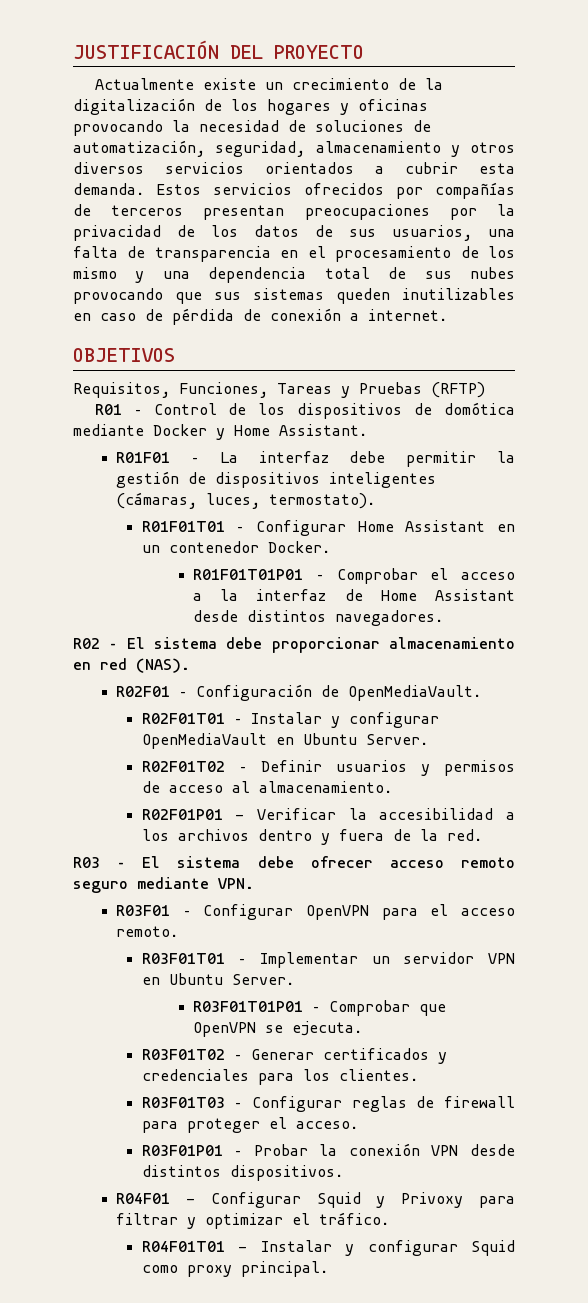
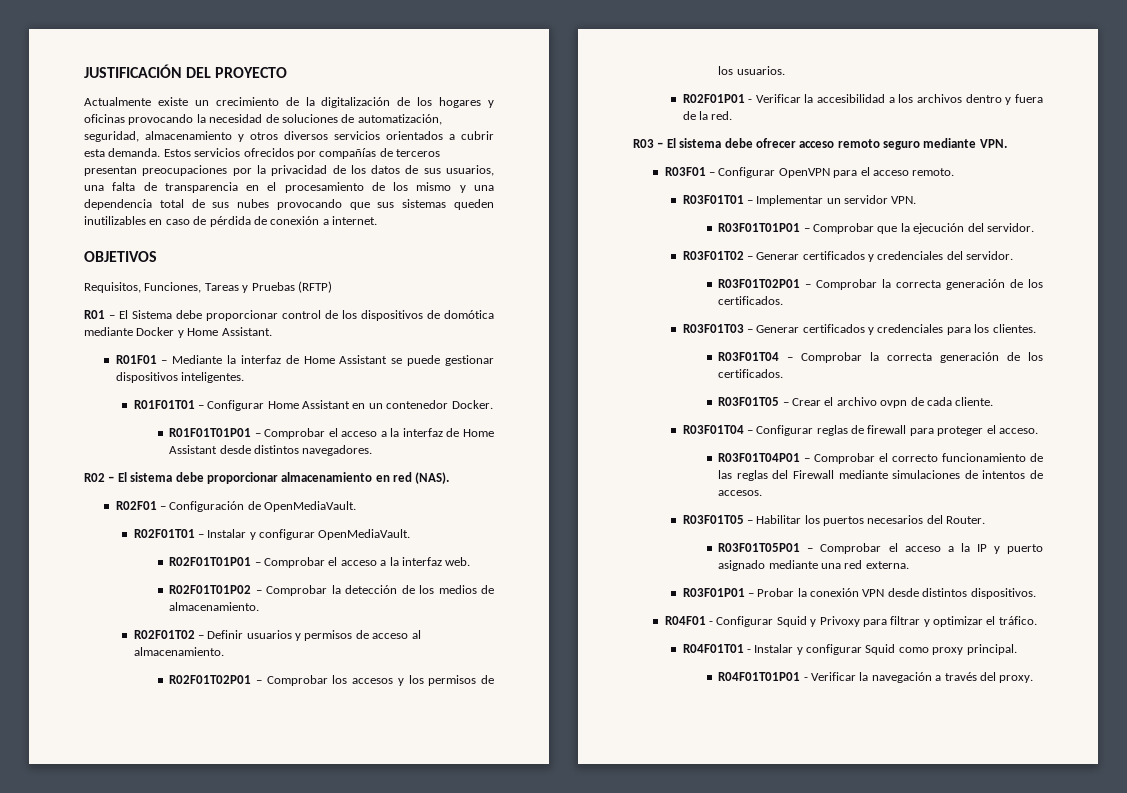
[153,403,217,415] Control -> [119,310,321,321] El Sistema debe proporcionar control
[219,451,515,467] [116,471,437,488] [116,492,376,509] La interfaz debe permitir la gestión de dispositivos inteligentes (cámaras, luces, termostato). -> [172,355,494,366] [115,372,244,383] Mediante la interfaz de Home Assistant se puede gestionar dispositivos inteligentes.
[141,733,428,749] OpenMediaVault en Ubuntu Server. -> [318,529,411,540] [169,557,471,568] [169,585,495,596] [169,602,260,611] OpenMediaVault. // R02F01T01P01 – Comprobar el acceso a la interfaz web. // R02F01T01P02 – Comprobar la detección de los medios de almacenamiento.
(392, 787) none -> [169,675,495,686] [718,66,785,75] // R02F01T02P01 – Comprobar los accesos y los permisos de los usuarios.
[488,953,515,964] [141,973,294,985] VPN en Ubuntu Server. -> [891,196,917,204] VPN.
[193,1021,363,1037] OpenVPN se ejecuta. -> [900,223,1034,234] la ejecución del servidor.
[257,1069,418,1085] [141,1097,225,1108] para los clientes. // R03F01T03 -> [946,251,1014,260] [718,279,1043,290] [718,296,784,305] [682,324,1036,335] [718,352,1043,363] [718,369,784,378] [718,397,994,408] [682,425,744,434] del servidor. // R03F01T02P01 – Comprobar la correcta generación de los certificados. // R03F01T03 – Generar certificados y credenciales para los clientes. // R03F01T04 – Comprobar la correcta generación de los certificados. // R03F01T05 – Crear el archivo ovpn de cada cliente. // R03F01T04
(358, 1125) none -> [718,453,1043,464] [718,470,1043,481] [718,490,763,496] [682,515,986,526] [718,543,1043,554] [718,560,909,571] // R03F01T04P01 – Comprobar el correcto funcionamiento de las reglas del Firewall mediante simulaciones de intentos de accesos. // R03F01T05 – Habilitar los puertos necesarios del Router. // R03F01T05P01 – Comprobar el acceso a la IP y puerto asignado mediante una red externa.
(328, 1269) none -> [718,672,1034,683] // R04F01T01P01 - Verificar la navegación a través del proxy.

